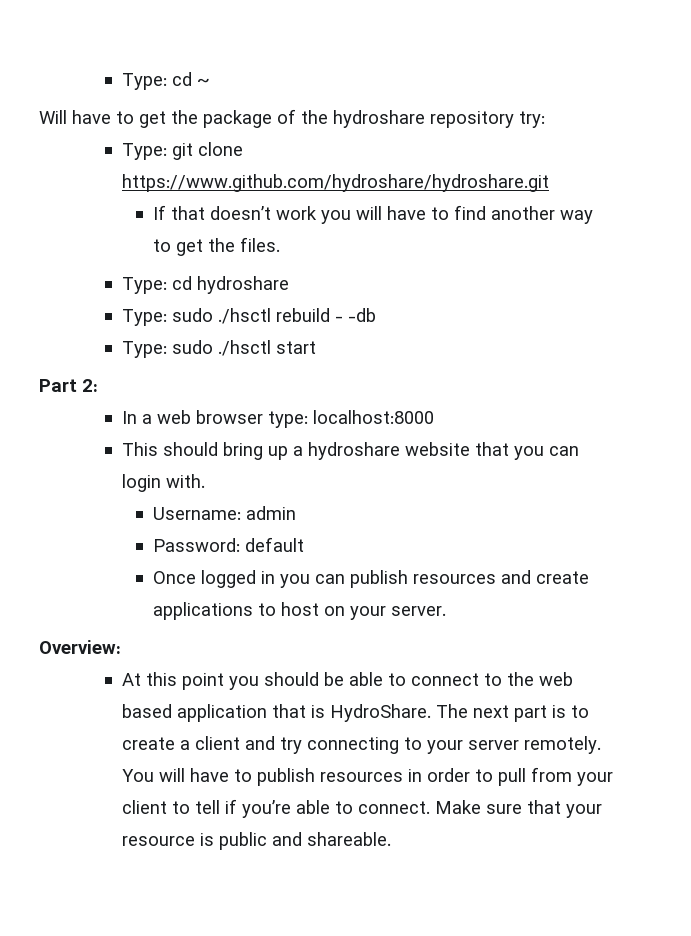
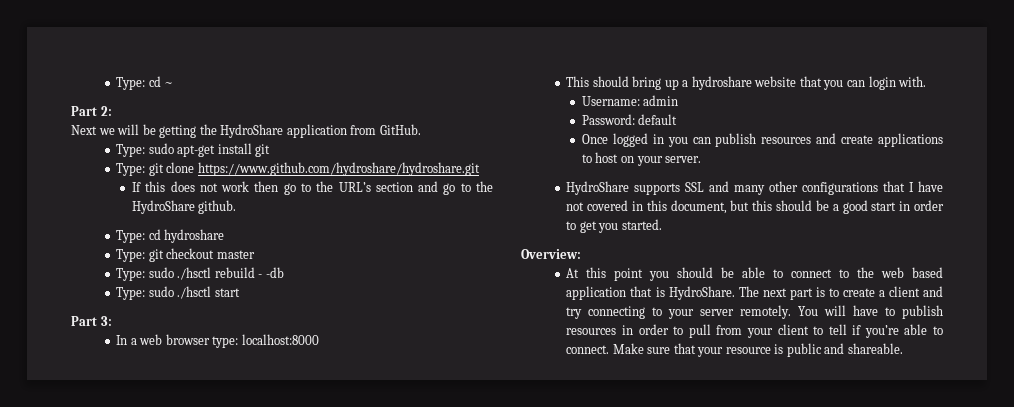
[39,109,545,128] Will have to get the package of the hydroshare repository try: -> [71,106,112,116] [71,124,421,138] [116,143,271,157] Part 2: // Next we will be getting the HydroShare application from GitHub. // Type: sudo apt-get install git
[170,205,593,224] [152,237,280,256] that doesn’t work you will have to find another way to get the files. -> [145,181,493,195] [131,200,237,214] this does not work then go to the URL’s section and go to the HydroShare github.
(289, 285) none -> [116,248,255,262] // Type: git checkout master
[82,379,98,392] 2: -> [100,316,112,326] 3:
(446, 611) none -> [566,181,943,195] [566,200,945,214] [566,219,662,233] // HydroShare supports SSL and many other configurations that I have not covered in this document, but this should be a good start in order to get you started.

